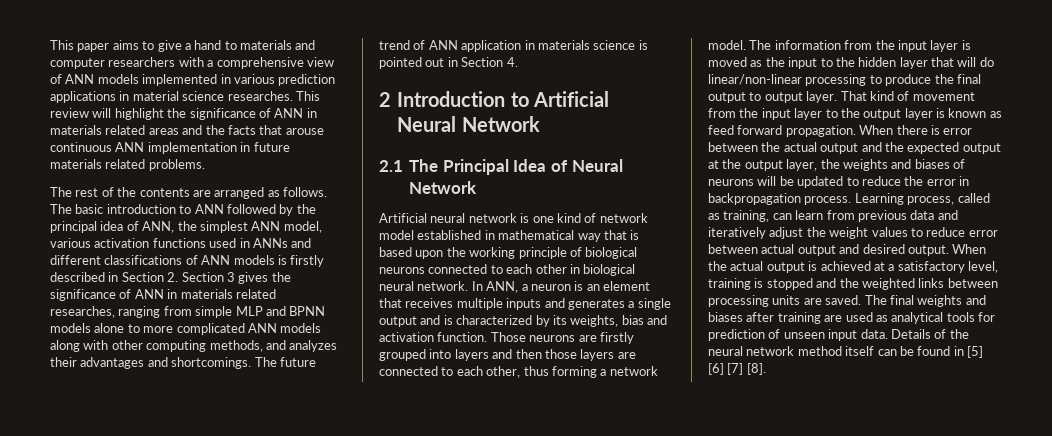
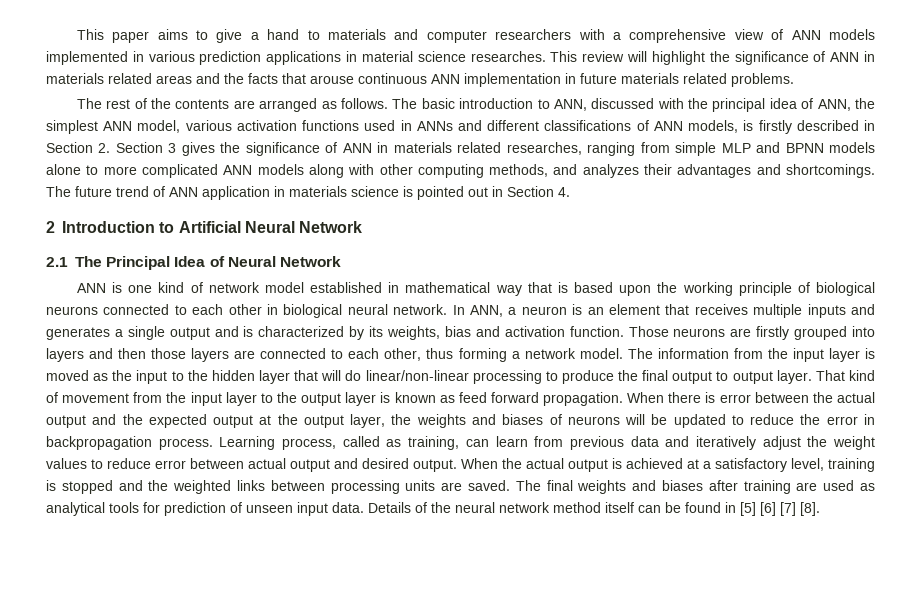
[194,204,294,216] ANN followed by -> [553,98,684,111] ANN, discussed with
[233,255,275,265] models -> [688,120,739,133] models,
[379,213,517,223] Artificial neural network -> [76,283,106,293] ANN

